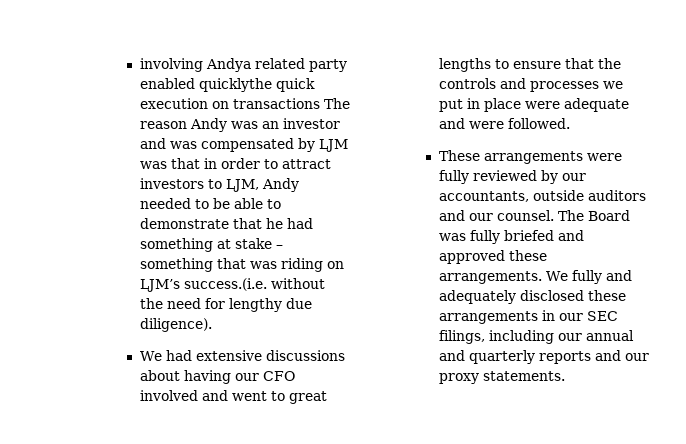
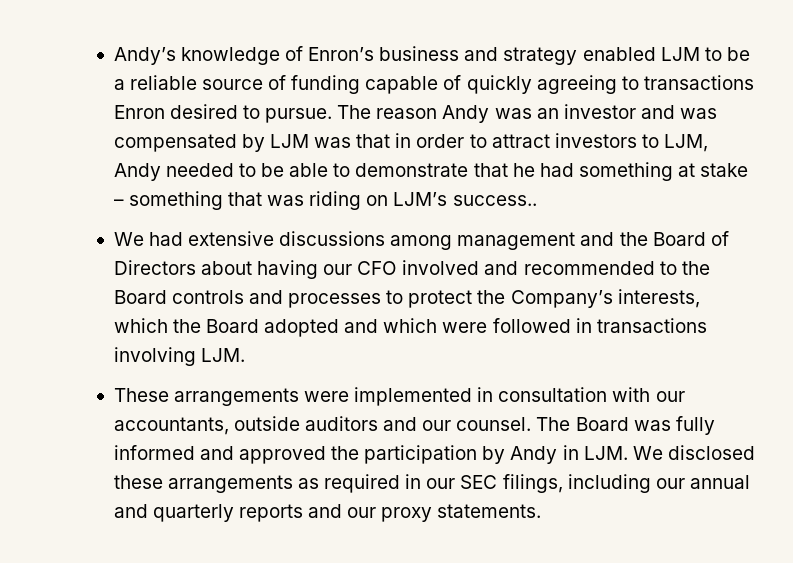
[139,58,347,72] [139,78,315,92] [139,98,320,109] involving Andya related party enabled quicklythe quick execution on transactions -> [113,46,750,65] [113,75,754,94] [113,104,333,123] Andy’s knowledge of Enron’s business and strategy enabled LJM to be a reliable source of funding capable of quickly agreeing to transactions Enron desired to pursue.
[183,278,325,291] [139,298,312,312] [139,318,212,332] [139,350,345,361] success.(i.e. without the need for lengthy due diligence). // We had extensive discussions -> [452,195,537,206] [113,231,729,250] [113,260,196,275] success.. // We had extensive discussions among management and the Board of Directors
[231,391,327,404] [438,58,621,72] [438,78,623,92] [438,98,629,112] [438,118,570,129] went to great lengths to ensure that the controls and processes we put in place were adequate and were followed. -> [523,261,710,275] [113,289,700,308] [113,318,707,337] [113,347,245,366] recommended to the Board controls and processes to protect the Company’s interests, which the Board adopted and which were followed in transactions involving LJM.
[438,170,558,184] fully reviewed by -> [354,387,651,406] implemented in consultation with
[503,230,554,241] briefed -> [113,445,195,460] informed
[508,250,547,261] [438,270,632,284] [438,290,516,304] these arrangements. We fully and adequately -> [331,445,663,464] the participation by Andy in LJM. We
(538, 317) none -> [297,474,401,493] as required

